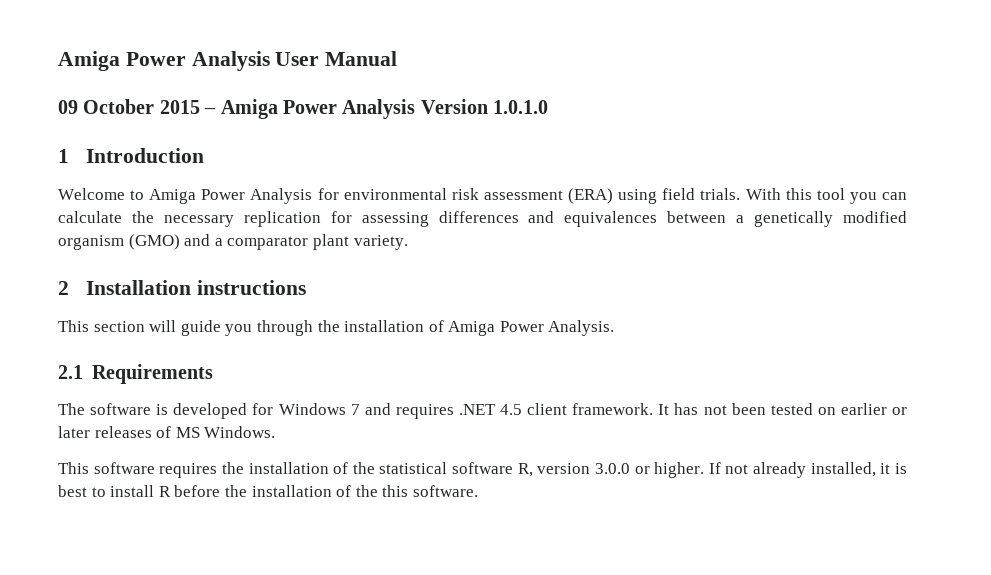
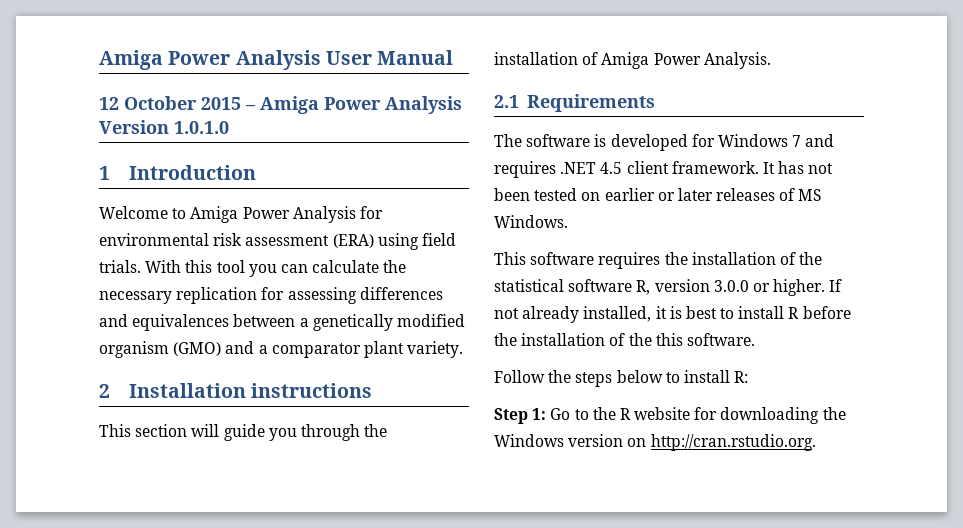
[58,100,78,114] 09 -> [99,97,119,110] 12
(478, 491) none -> [494,370,749,387] [494,407,846,424] [494,434,816,451] // Follow the steps below to install R: // Step 1: Go to the R website for downloading the Windows version on http://cran.rstudio.org.

